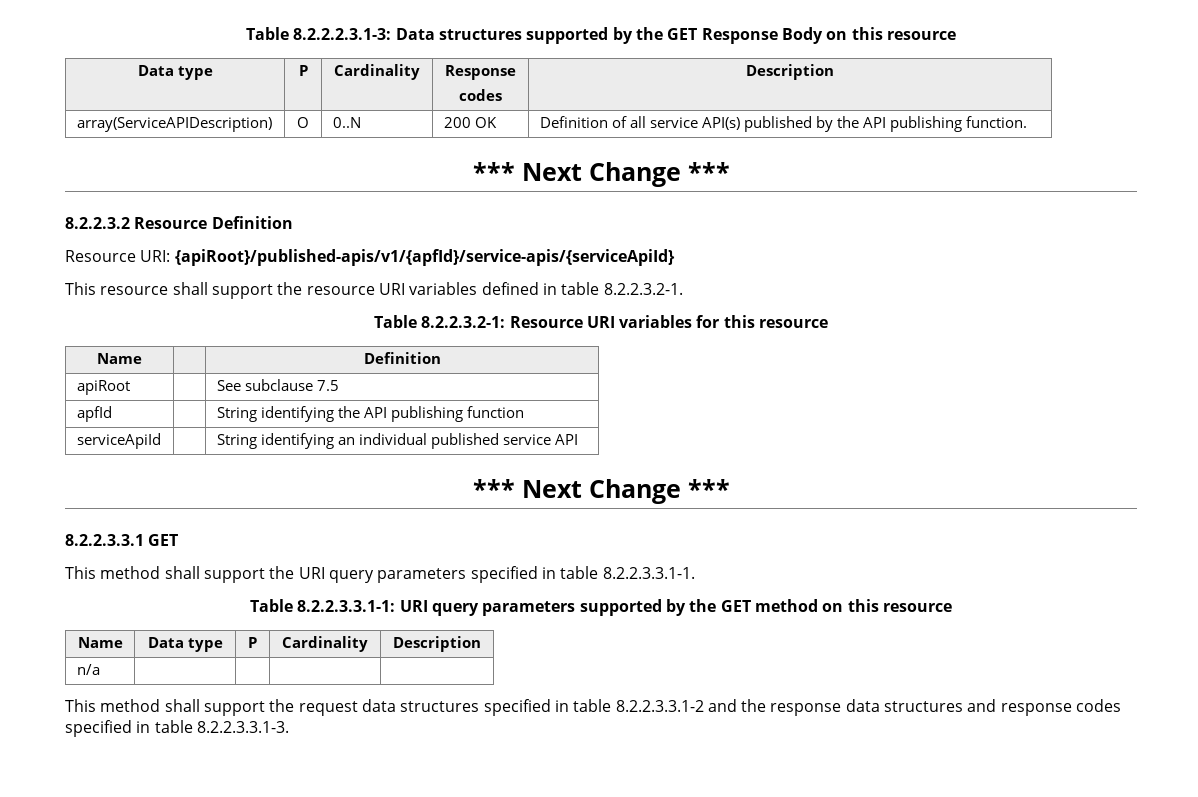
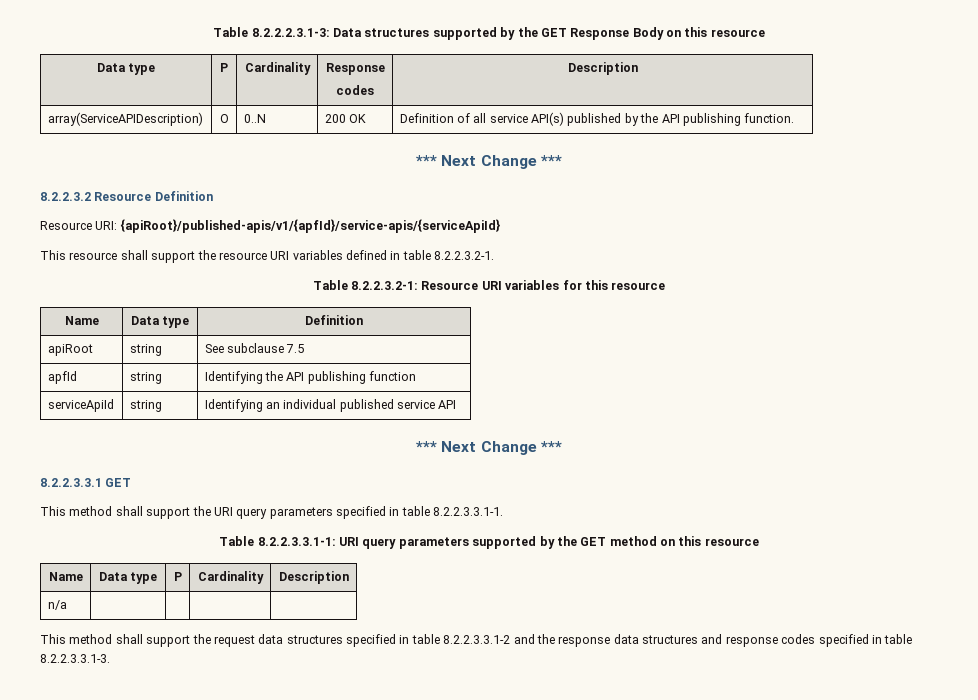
(142, 358) none -> [130,316,190,328] Data type
(130, 387) none -> [129,344,162,356] string
[216,406,334,422] | String identifying -> [129,372,162,384] [204,371,263,384] string | Identifying
[216,433,334,449] | String identifying -> [129,400,162,412] [204,399,263,412] string | Identifying

